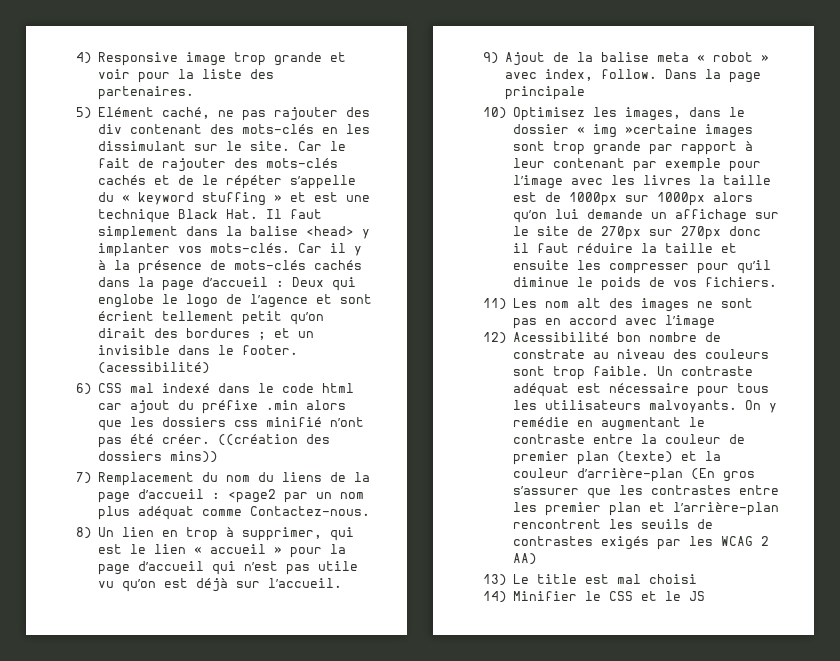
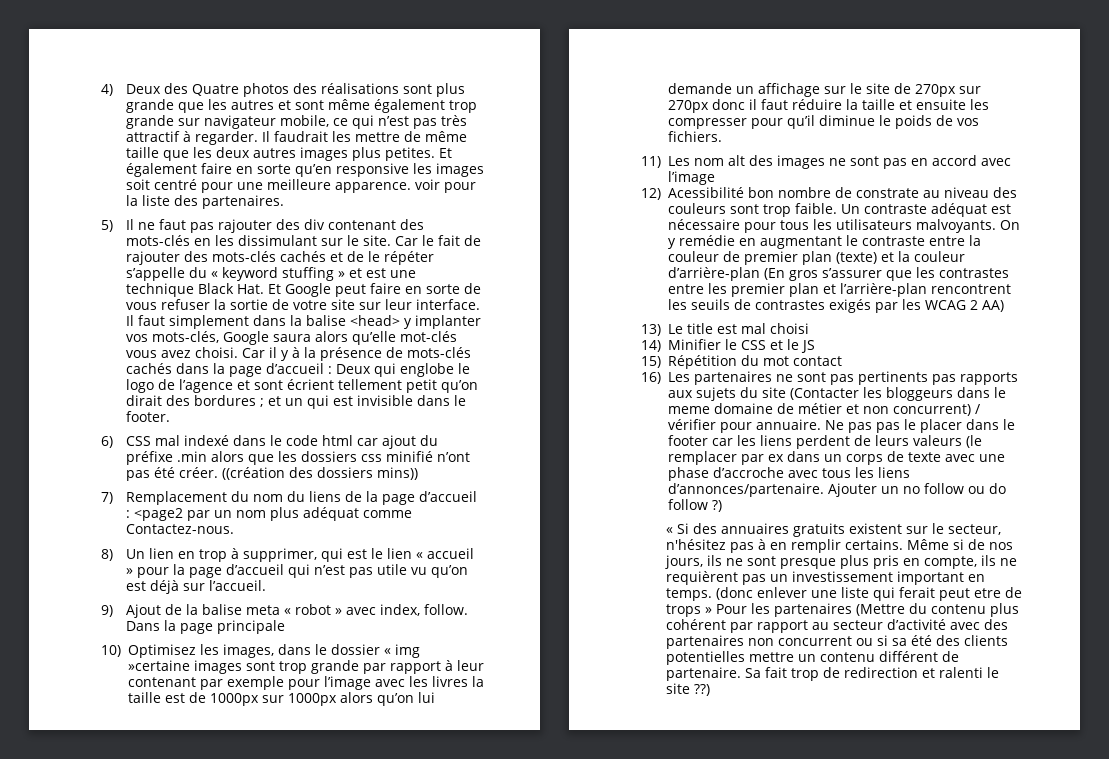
[98,52,347,66] Responsive image trop grande et -> [125,83,465,97] [125,99,477,113] [125,115,467,129] [125,131,467,145] [125,147,452,161] [125,163,484,177] [125,179,411,193] Deux des Quatre photos des réalisations sont plus grande que les autres et sont même également trop grande sur navigateur mobile, ce qui n’est pas très attractif à regarder. Il faudrait les mettre de même taille que les deux autres images plus petites. Et également faire en sorte qu’en responsive les images soit centré pour une meilleure apparence.
[98,107,235,119] Elément caché, ne -> [125,219,186,230] Il ne faut
(259, 214) none -> [267,283,481,297] [125,299,480,310] Et Google peut faire en sorte de vous refuser la sortie de votre site sur leur interface.
[210,243,291,253] mots-clés. -> [151,331,457,345] [125,347,238,358] mots-clés, Google saura alors qu’elle mot-clés vous avez choisi.
(315, 334) none -> [306,395,353,409] qui est
[98,362,211,374] (acessibilité) -> (170, 416) none
(706, 596) none -> [640,355,842,369] [640,371,1018,385] [667,387,1006,401] [667,403,980,416] [667,419,1015,433] [667,435,982,449] [667,451,1005,465] [667,467,910,481] [667,483,1006,497] [667,499,722,512] [665,523,1001,537] [665,539,1013,553] [664,555,1017,569] [665,571,985,585] [665,587,1022,601] [665,603,1019,617] [665,619,1008,633] [665,635,1008,649] [665,651,959,665] [665,667,999,681] [665,683,710,696] // 15) Répétition du mot contact // 16) Les partenaires ne sont pas pertinents pas rapports aux sujets du site (Contacter les bloggeurs dans le meme domaine de métier et non concurrent) / vérifier pour annuaire. Ne pas pas le placer dans le footer car les liens perdent de leurs valeurs (le remplacer par ex dans un corps de texte avec une phase d’accroche avec tous les liens d’annonces/partenaire. Ajouter un no follow ou do follow ?) // « Si des annuaires gratuits existent sur le secteur, n'hésitez pas à en remplir certains. Même si de nos jours, ils ne sont presque plus pris en compte, ils ne requièrent pas un investissement important en temps. (donc enlever une liste qui ferait peut etre de trops » Pour les partenaires (Mettre du contenu plus cohérent par rapport au secteur d’activité avec des partenaires non concurrent ou si sa été des clients potentielles mettre un contenu différent de partenaire. Sa fait trop de redirection et ralenti le site ??)

